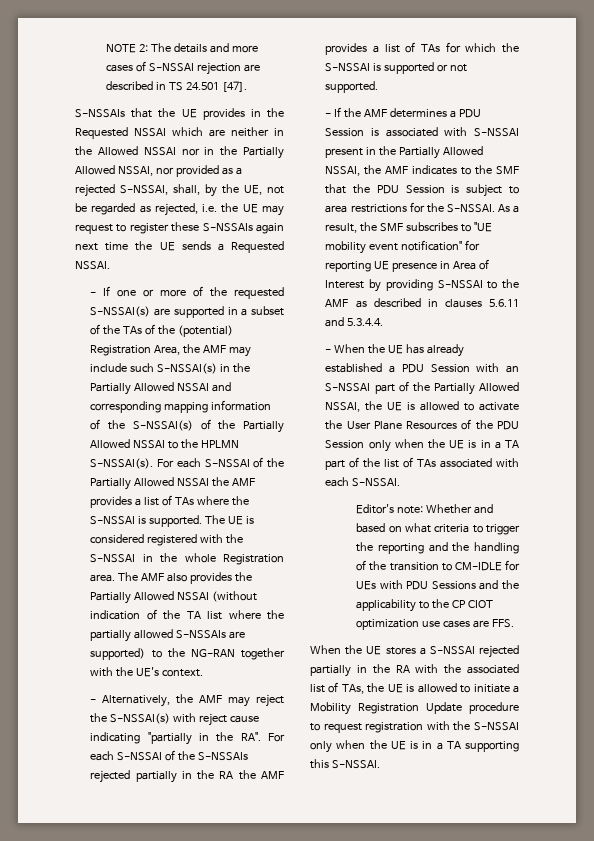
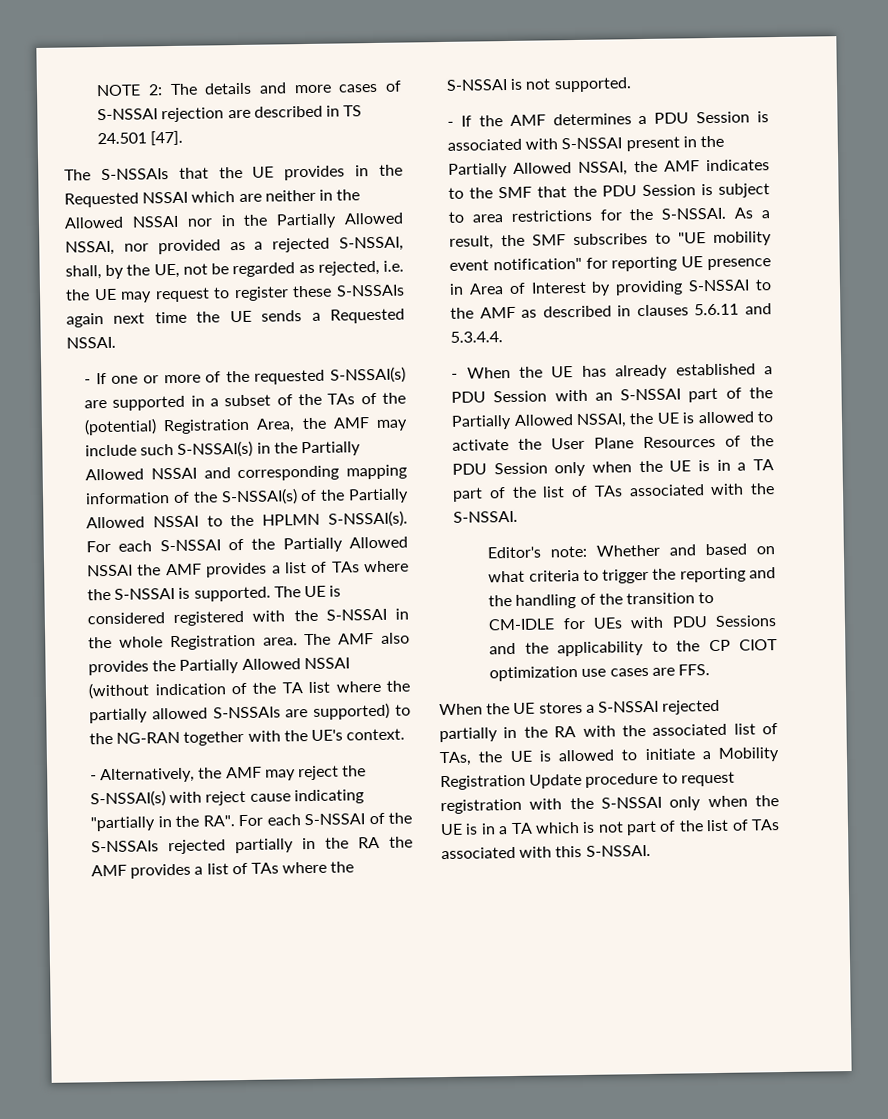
(247, 86) none -> [64,169,91,181] The
[445,42,519,53] [325,62,449,74] for which the S-NSSAI is supported or -> [282,861,355,874] [446,78,524,91] where the S-NSSAI is
[325,477,350,487] each -> [750,483,775,495] the
[465,741,519,752] supporting -> [534,819,780,836] [441,846,553,860] which is not part of the list of TAs associated with

